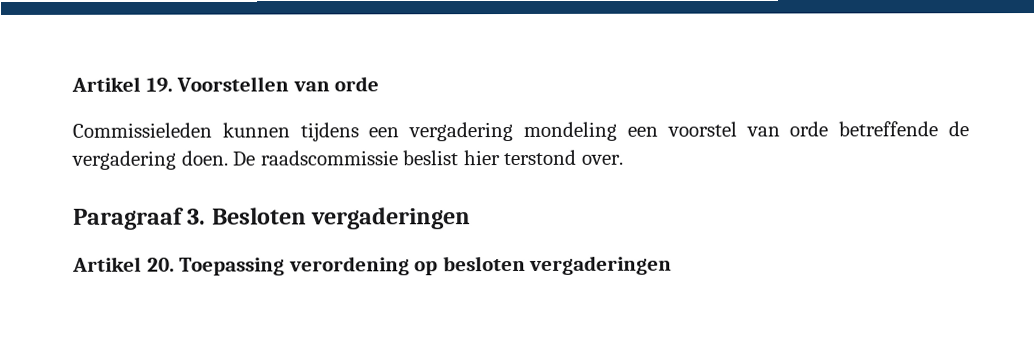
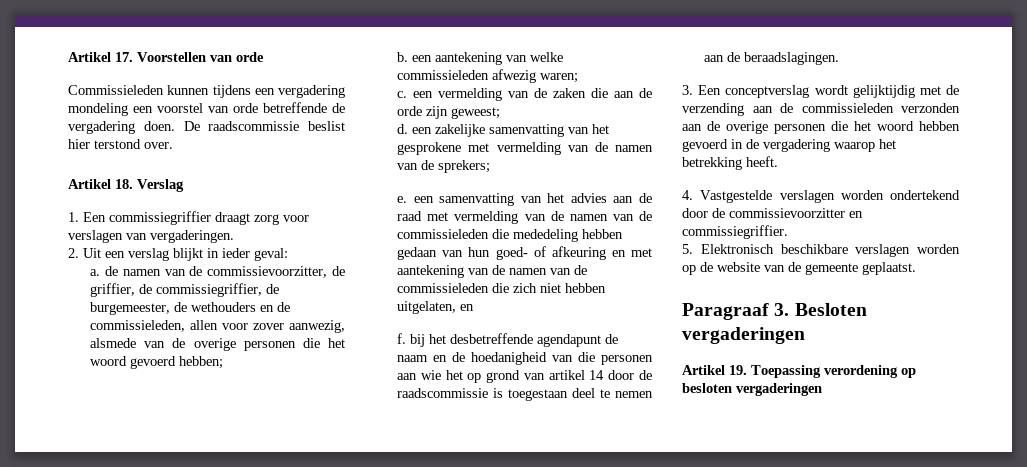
[71,76,173,93] Artikel 19. -> [68,52,133,62] Artikel 17.
(623, 159) none -> [68,179,184,192] [68,211,309,225] [68,230,234,243] [68,248,288,261] [90,266,345,278] [90,283,280,297] [90,302,291,315] [90,320,345,333] [90,338,346,351] [90,356,224,369] [397,52,564,65] [397,69,579,83] [397,88,652,101] [397,106,501,119] [397,124,610,137] [397,142,653,155] [397,160,491,173] [397,193,652,206] [397,211,652,224] [397,229,624,242] [397,246,652,260] [397,265,588,278] [397,283,607,293] [397,301,475,314] [397,333,619,347] [397,352,653,365] [397,370,652,383] [397,388,653,401] [704,52,840,65] [682,85,959,98] [682,103,960,116] [682,121,960,134] [682,139,896,152] [682,156,778,170] [682,190,960,203] [682,208,863,218] [682,225,788,239] [682,244,960,257] [682,262,916,275] // Artikel 18. Verslag // 1. Een commissiegriffier draagt zorg voor verslagen van vergaderingen. // 2. Uit een verslag blijkt in ieder geval: // a. de namen van de commissievoorzitter, de griffier, de commissiegriffier, de burgemeester, de wethouders en de commissieleden, allen voor zover aanwezig, alsmede van de overige personen die het woord gevoerd hebben; // b. een aantekening van welke commissieleden afwezig waren; // c. een vermelding van de zaken die aan de orde zijn geweest; // d. een zakelijke samenvatting van het gesprokene met vermelding van de namen van de sprekers; // e. een samenvatting van het advies aan de raad met vermelding van de namen van de commissieleden die mededeling hebben gedaan van hun goed- of afkeuring en met aantekening van de namen van de commissieleden die zich niet hebben uitgelaten, en // f. bij het desbetreffende agendapunt de naam en de hoedanigheid van die personen aan wie het op grond van artikel 14 door de raadscommissie is toegestaan deel te nemen aan de beraadslagingen. // 3. Een conceptverslag wordt gelijktijdig met de verzending aan de commissieleden verzonden aan de overige personen die het woord hebben gevoerd in de vergadering waarop het betrekking heeft. // 4. Vastgestelde verslagen worden ondertekend door de commissievoorzitter en commissiegriffier. // 5. Elektronisch beschikbare verslagen worden op de website van de gemeente geplaatst.
[146,257,175,272] 20. -> [729,365,747,375] 19.

